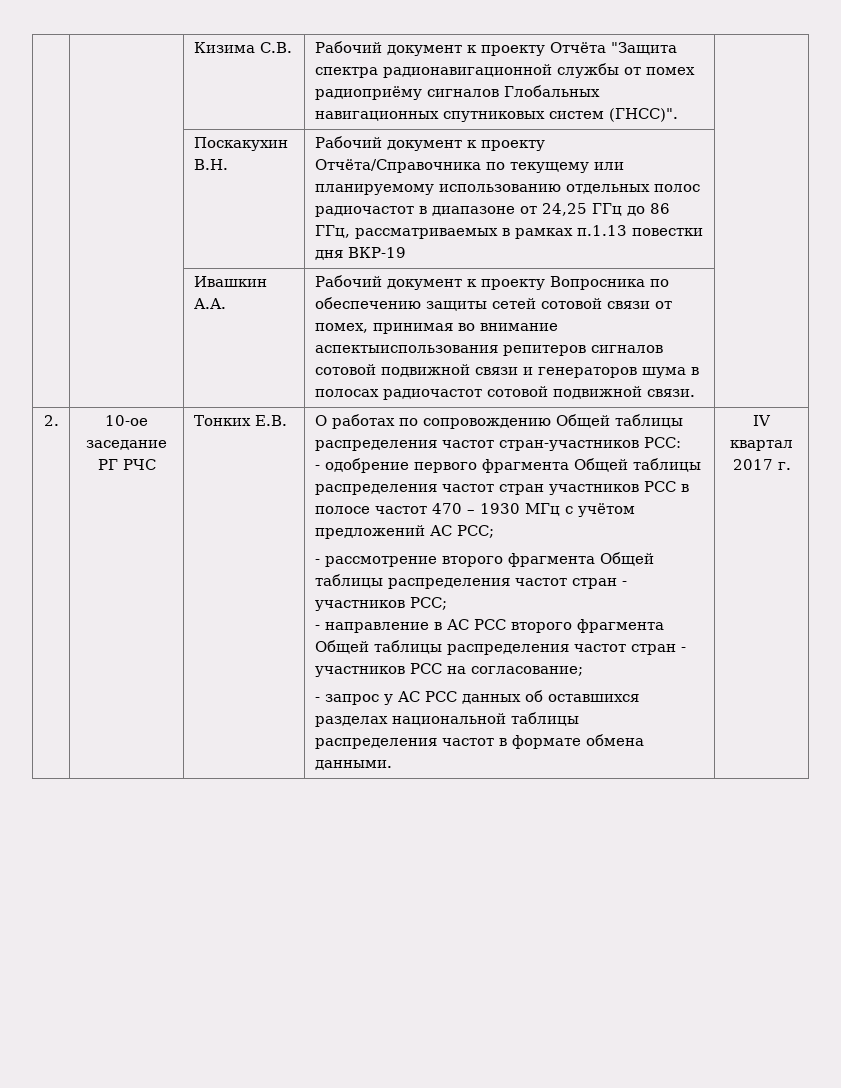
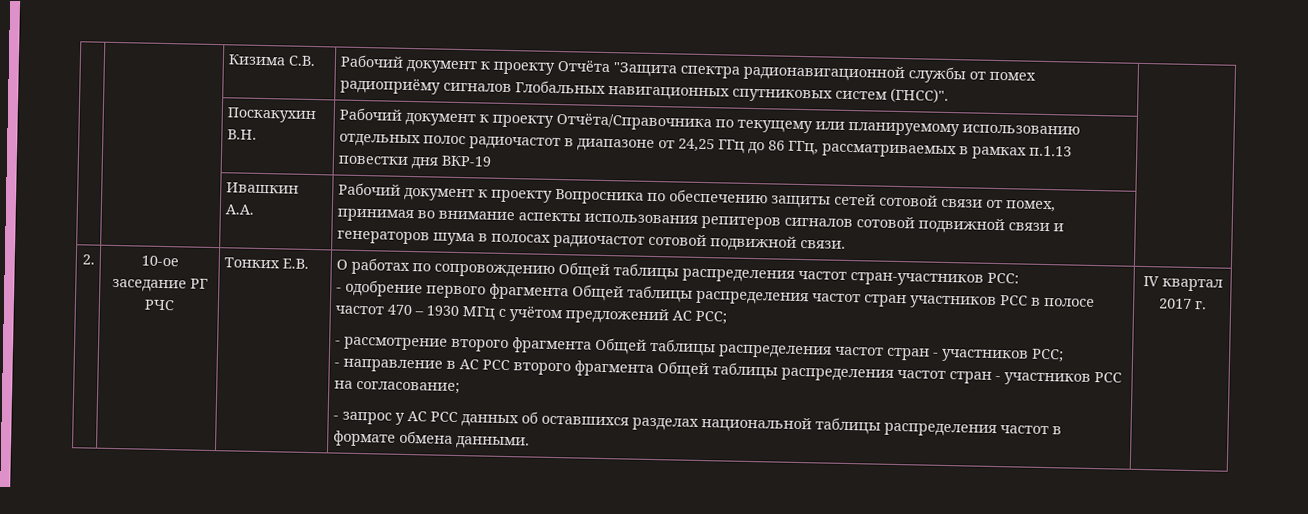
[314,345,498,353] аспектыиспользования -> [517,212,698,224] аспекты использования

